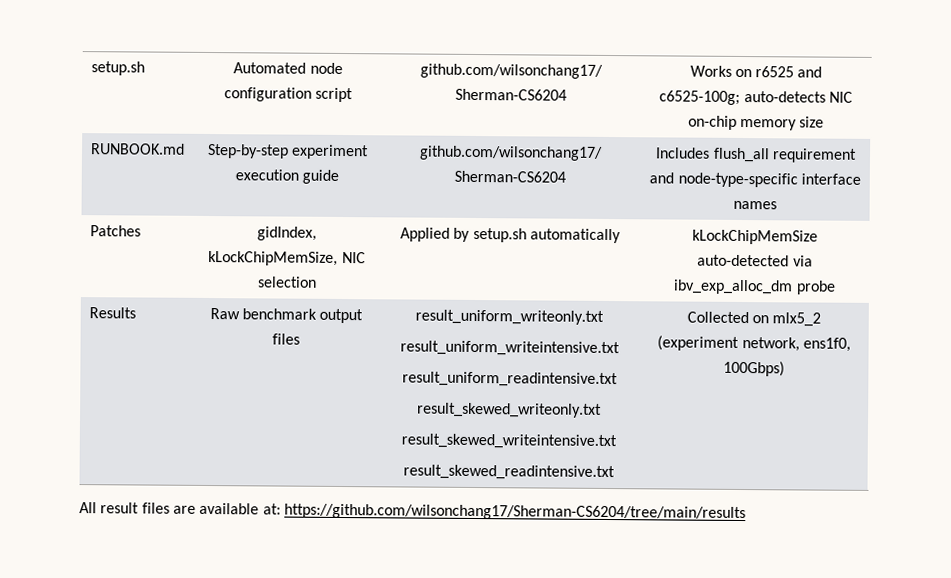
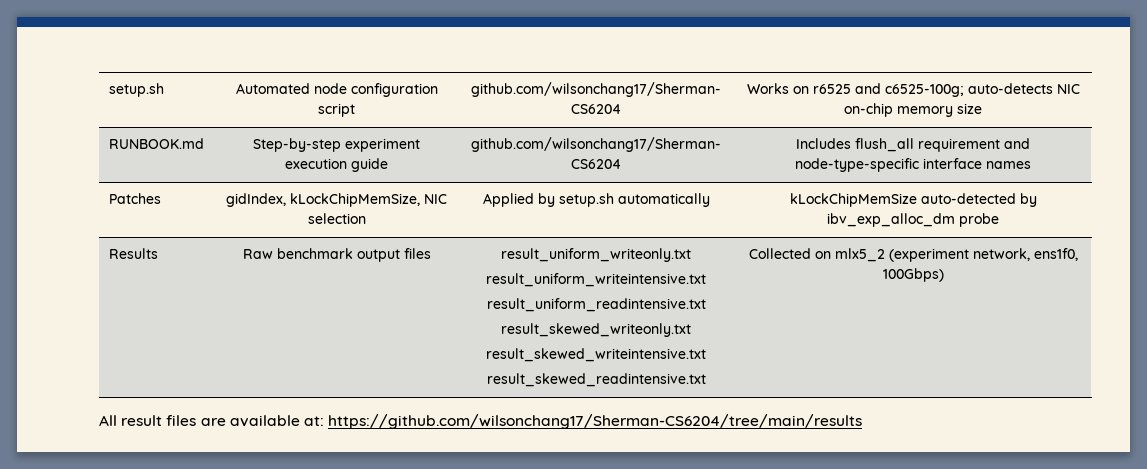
[792,255,813,267] via -> [1019,193,1037,207] by

